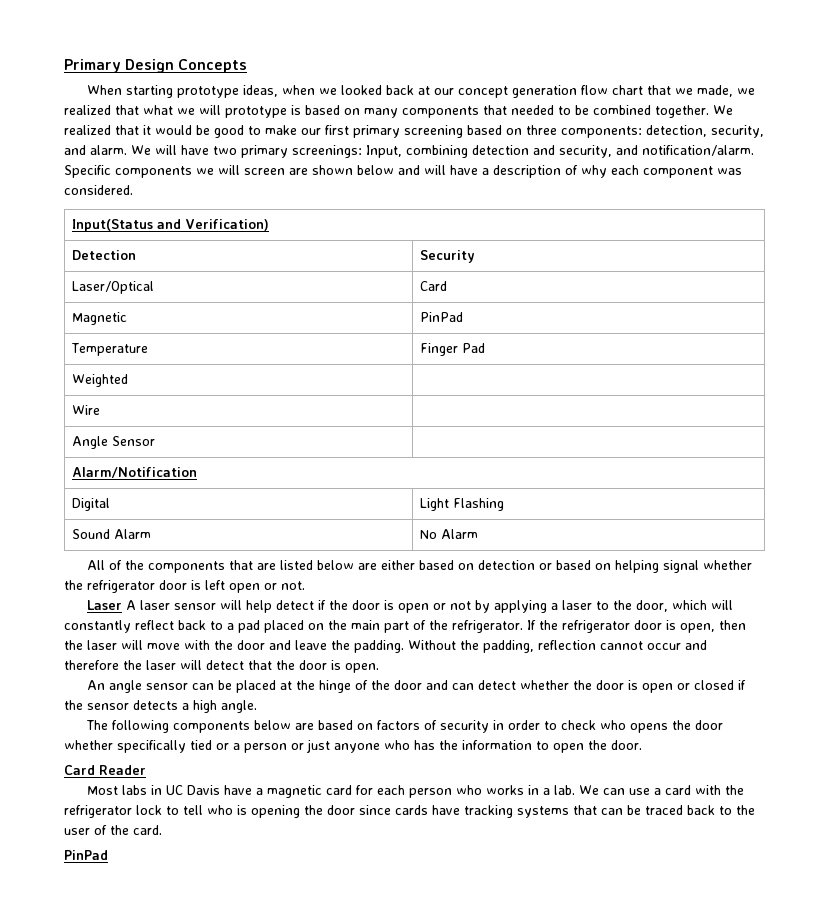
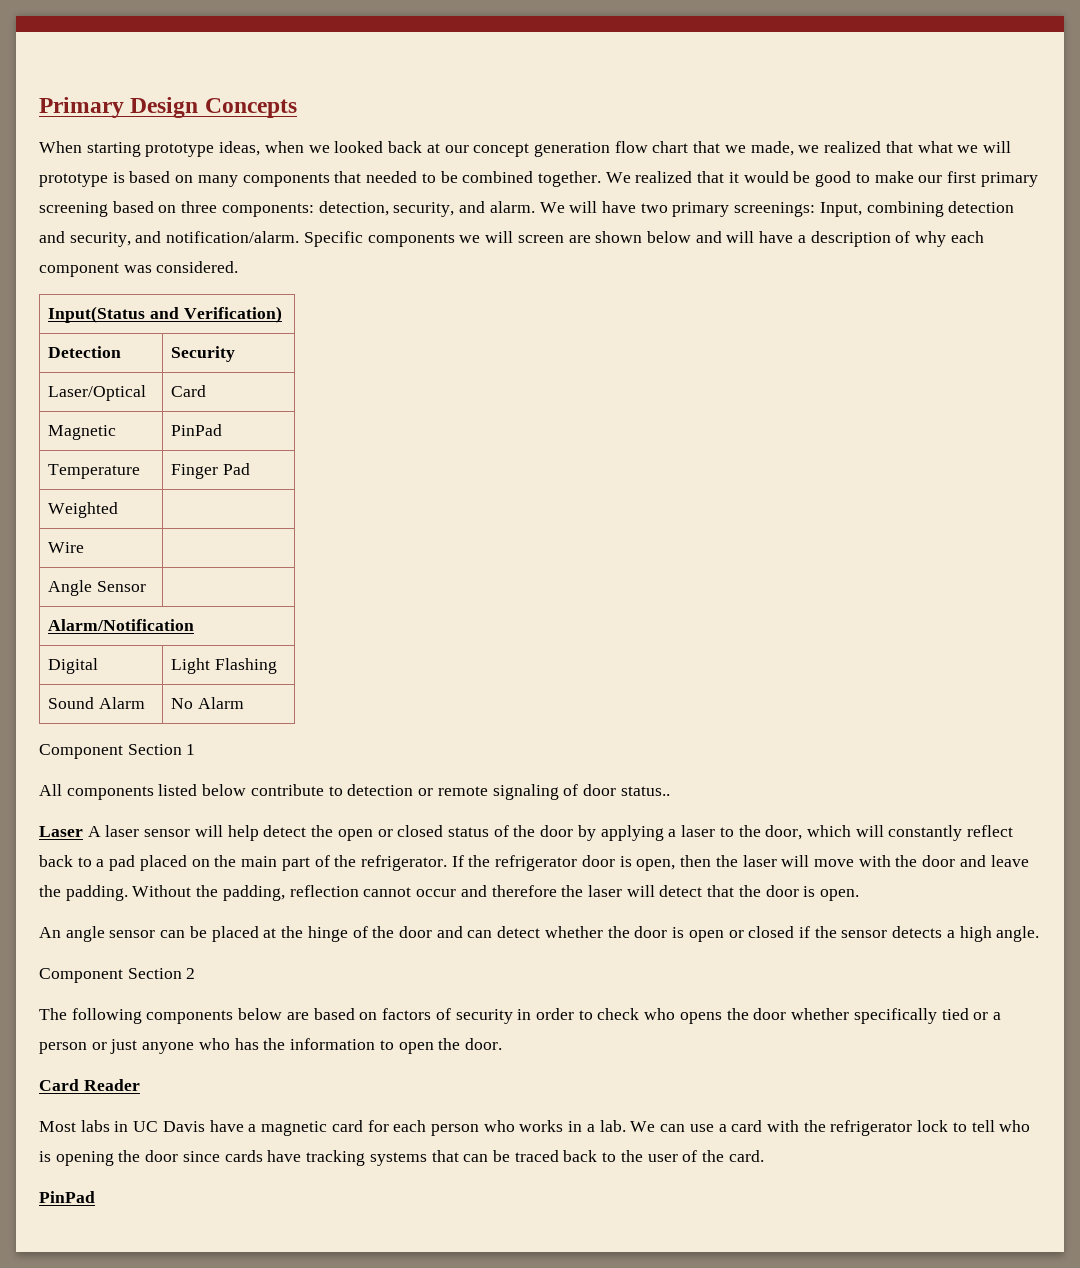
[87,560,753,573] [64,580,305,593] All of the components that are listed below are either based on detection or based on helping signal whether the refrigerator door is left open or not. -> [39,744,196,759] [39,784,670,800] Component Section 1 // All components listed below contribute to detection or remote signaling of door status..
[318,600,472,613] if the door is open or not -> [311,825,574,841] the open or closed status of the door
(257, 706) none -> [39,968,196,983] // Component Section 2

